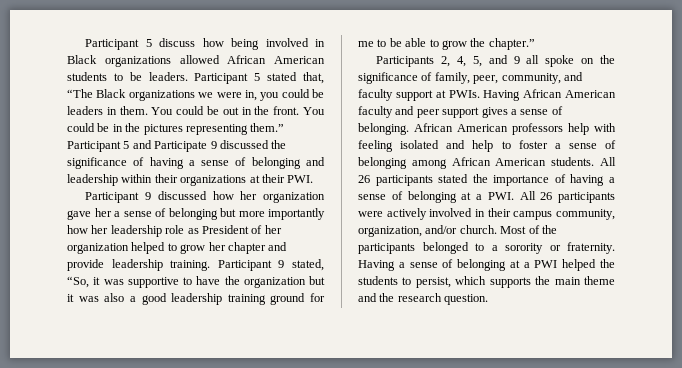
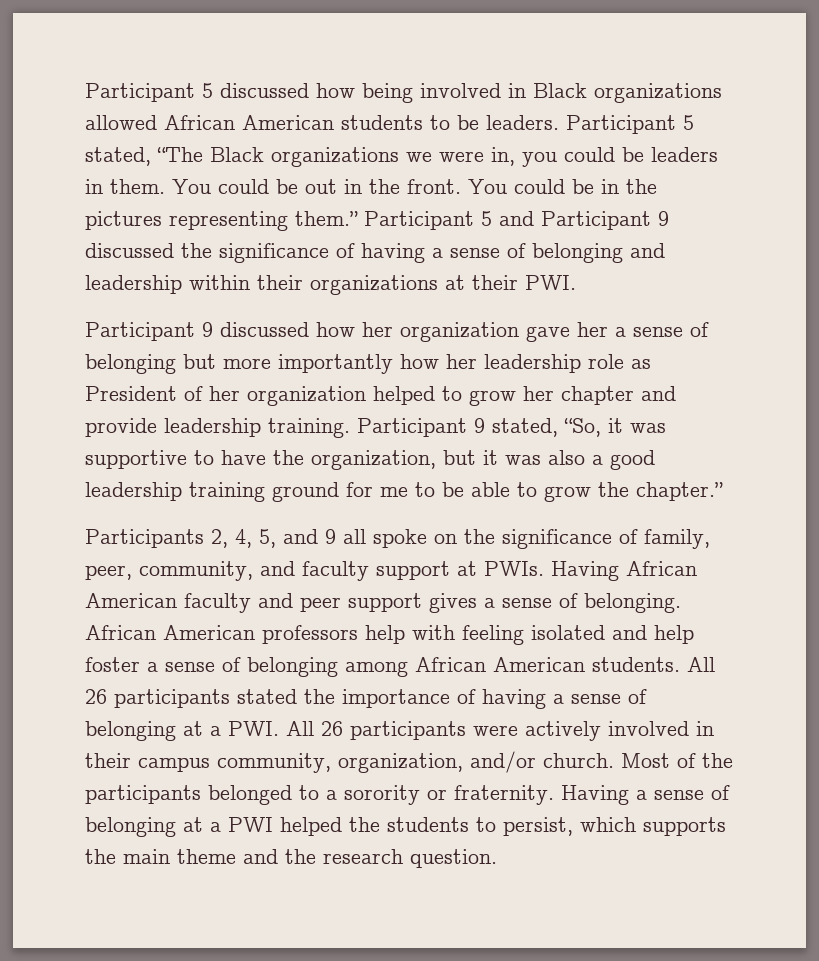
[85,38,196,50] Participant 5 discuss -> [85,83,309,102] Participant 5 discussed
[267,72,324,84] stated that, -> [85,147,151,166] stated,
[154,141,208,152] Participate -> [541,211,651,230] Participant
[243,277,306,288] organization -> [311,450,436,470] organization,
[501,141,511,149] to -> (694, 634) none

